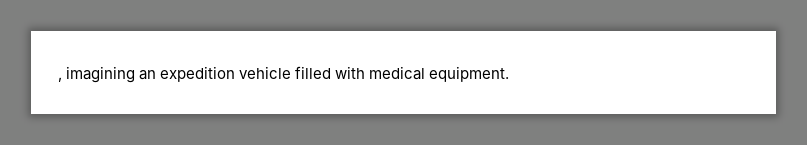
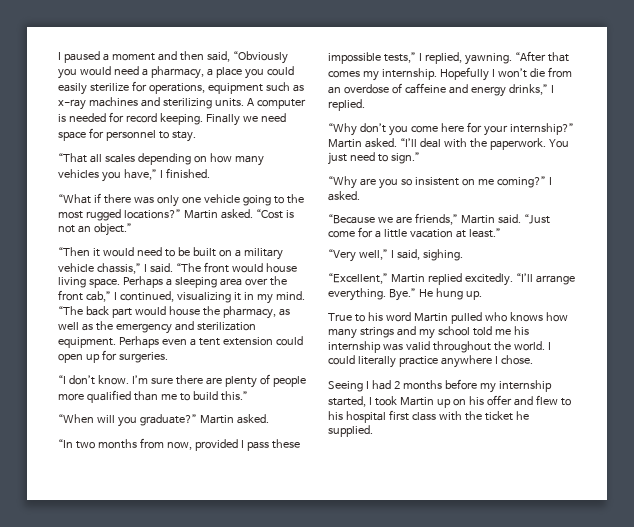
[58,66,510,83] , imagining an expedition vehicle filled with medical equipment. -> [58,51,288,64] [58,66,294,79] [58,81,304,95] [58,97,306,110] [58,112,286,126] [58,128,196,142] [58,153,264,166] [58,168,210,182] [58,193,304,207] [58,209,294,221] [58,223,132,236] [58,247,283,260] [58,262,297,274] [58,276,287,288] [58,290,305,304] [58,306,290,319] [58,321,256,334] [58,336,303,348] [58,350,168,363] [58,374,306,388] [58,390,248,403] [58,414,269,427] [58,438,300,451] [328,51,569,65] [328,67,572,81] [328,83,554,97] [328,99,365,111] [328,122,574,136] [328,138,569,150] [328,152,420,165] [328,176,552,189] [328,191,360,201] [328,213,550,225] [328,227,501,238] [328,249,463,262] [328,273,575,286] [328,288,482,301] [328,312,568,324] [328,326,529,339] [328,341,551,353] [328,355,533,368] [328,379,552,393] [328,395,571,408] [328,410,529,423] [328,425,373,437] I paused a moment and then said, “Obviously you would need a pharmacy, a place you could easily sterilize for operations, equipment such as x-ray machines and sterilizing units. A computer is needed for record keeping. Finally we need space for personnel to stay. // “That all scales depending on how many vehicles you have,” I finished. // “What if there was only one vehicle going to the most rugged locations?” Martin asked. “Cost is not an object.” // “Then it would need to be built on a military vehicle chassis,” I said. “The front would house living space. Perhaps a sleeping area over the front cab,” I continued, visualizing it in my mind. “The back part would house the pharmacy, as well as the emergency and sterilization equipment. Perhaps even a tent extension could open up for surgeries. // “I don’t know. I’m sure there are plenty of people more qualified than me to build this.” // “When will you graduate?” Martin asked. // “In two months from now, provided I pass these impossible tests,” I replied, yawning. “After that comes my internship. Hopefully I won’t die from an overdose of caffeine and energy drinks,” I replied. // “Why don’t you come here for your internship?” Martin asked. “I’ll deal with the paperwork. You just need to sign.” // “Why are you so insistent on me coming?” I asked. // “Because we are friends,” Martin said. “Just come for a little vacation at least.” // “Very well,” I said, sighing. // “Excellent,” Martin replied excitedly. “I’ll arrange everything. Bye.” He hung up. // True to his word Martin pulled who knows how many strings and my school told me his internship was valid throughout the world. I could literally practice anywhere I chose. // Seeing I had 2 months before my internship started, I took Martin up on his offer and flew to his hospital first class with the ticket he supplied.

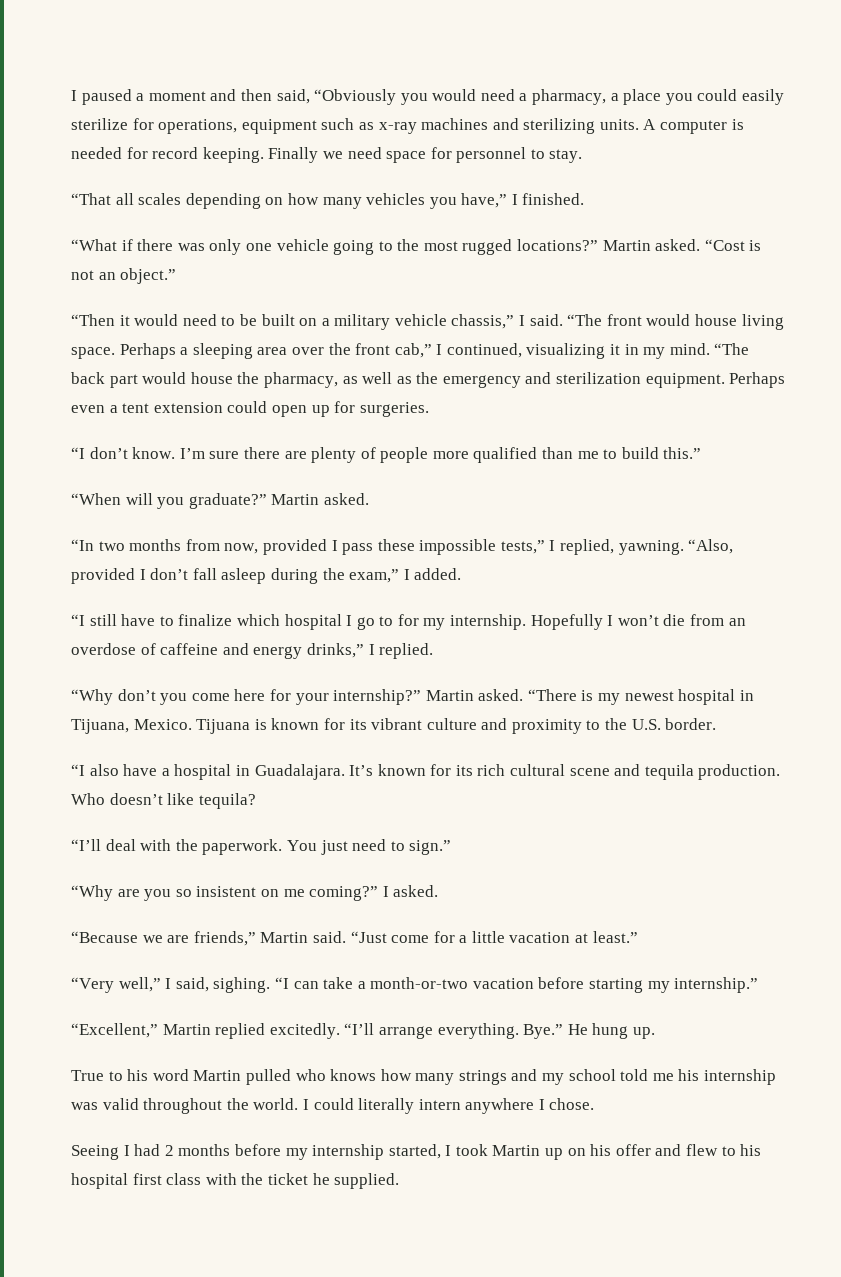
[514,51,569,62] [328,71,360,78] “After that comes -> [688,539,734,554] [71,568,462,584] [71,614,419,630] “Also, provided I don’t fall asleep during the exam,” I added. // “I still have to finalize which hospital I go to for
(397, 143) none -> [527,689,754,705] [71,718,717,734] [71,764,781,780] [71,793,256,809] “There is my newest hospital in Tijuana, Mexico. Tijuana is known for its vibrant culture and proximity to the U.S. border. // “I also have a hospital in Guadalajara. It’s known for its rich cultural scene and tequila production. Who doesn’t like tequila? //
(463, 255) none -> [274,977,759,993] “I can take a month-or-two vacation before starting my internship.”
[398,356,438,367] practice -> [418,1099,461,1110] intern

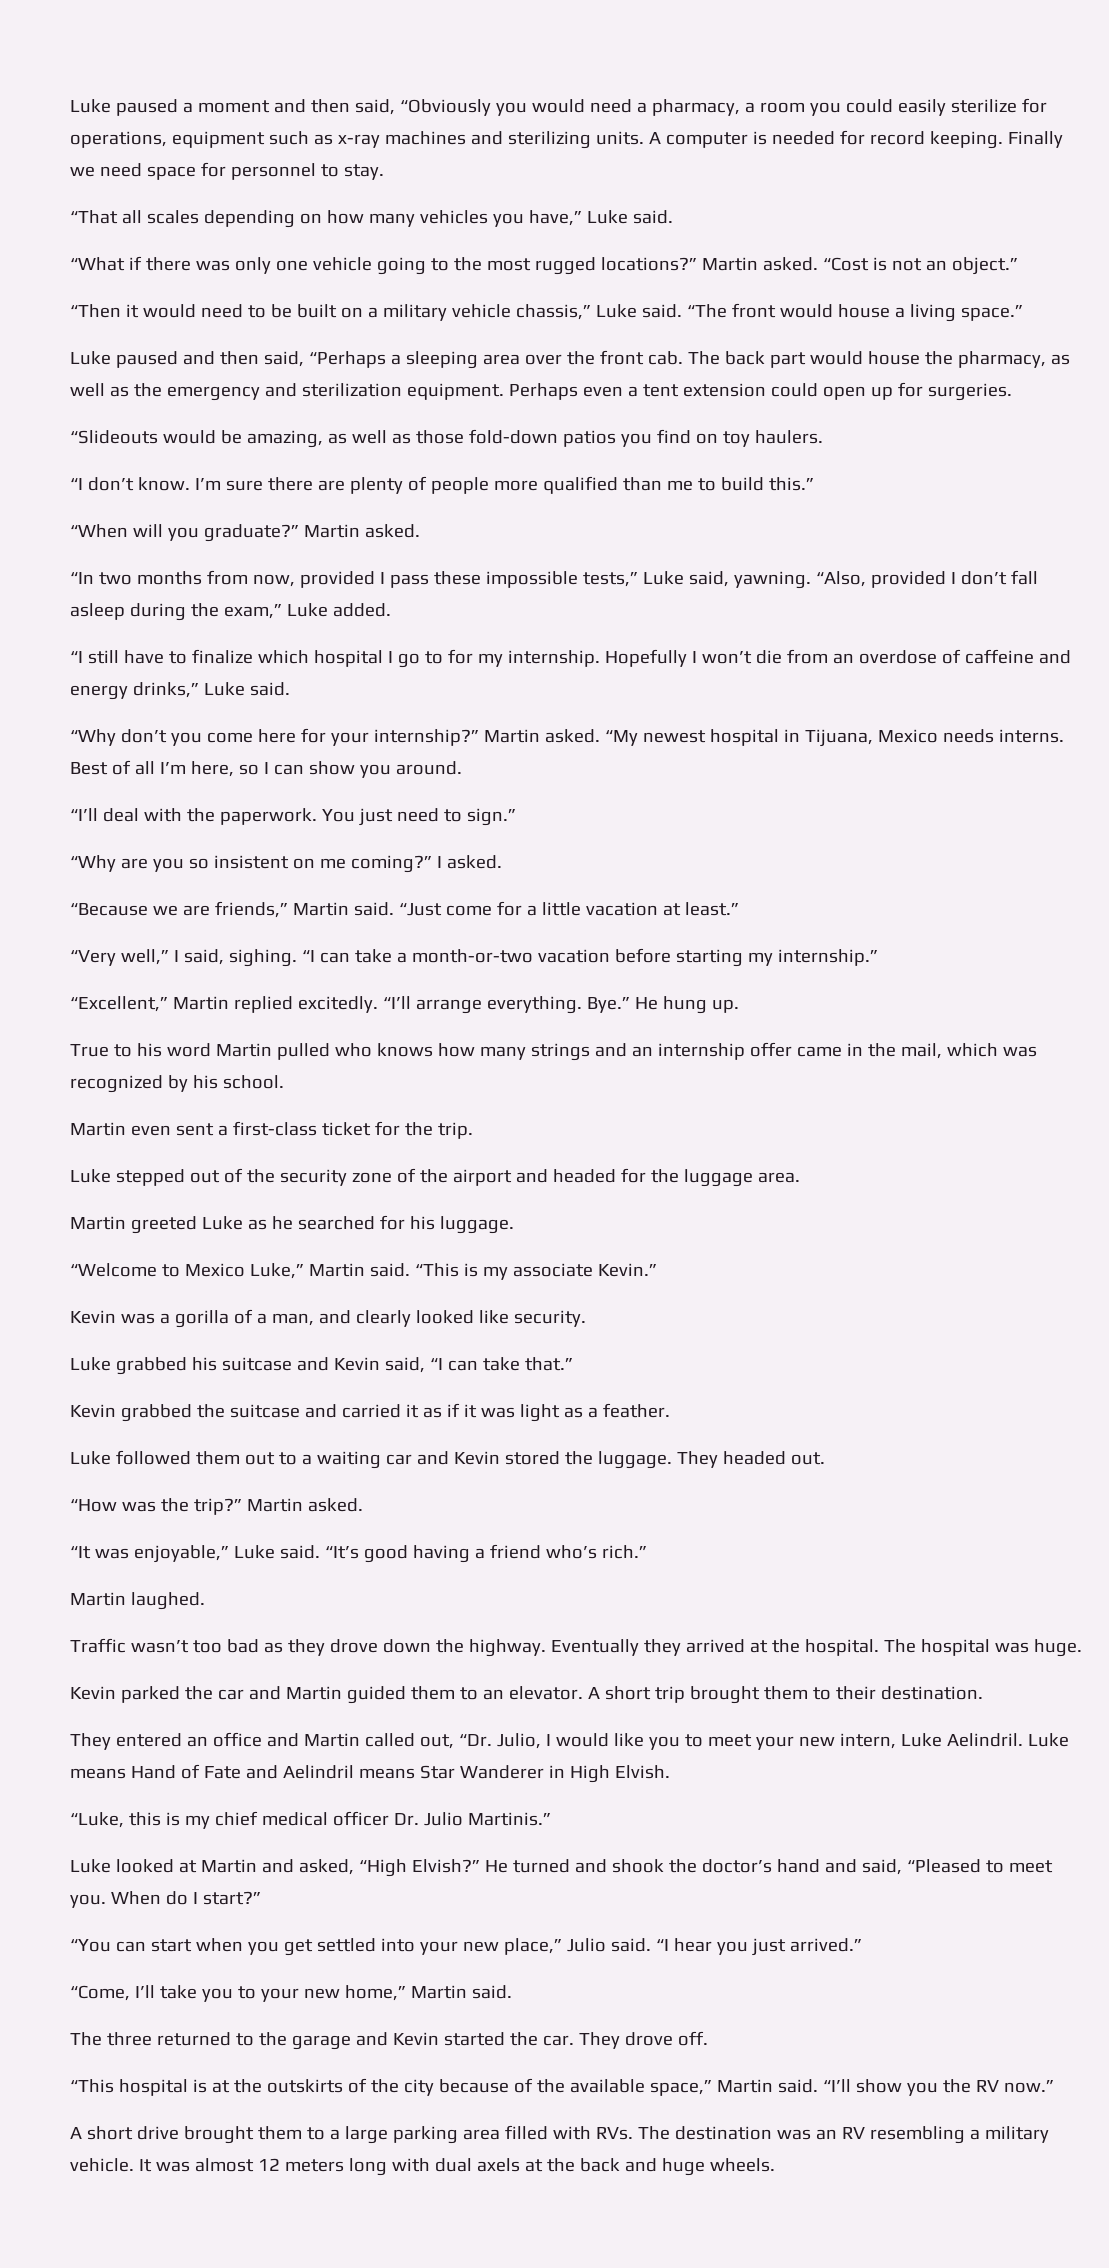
[71,90,77,101] I -> [70,99,111,113] Luke
[623,89,662,105] place -> [759,102,805,113] room
[511,193,585,205] I finished. -> [586,210,673,224] Luke said.
[519,315,526,326] I -> [595,304,637,318] Luke
[741,314,784,330] [71,343,176,359] living space. Perhaps -> [894,304,1023,322] [70,351,386,368] a living space.” // Luke paused and then said, “Perhaps
[394,343,750,359] cab,” I continued, visualizing it in my mind. “The -> [647,351,720,365] cab. The
(429, 409) none -> [70,429,823,448] // “Slideouts would be amazing, as well as those fold-down patios you find on toy haulers.
[549,539,615,555] I replied, -> [642,571,729,587] Luke said,
[403,569,410,580] I -> [286,603,328,617] Luke
[368,643,434,659] I replied. -> [203,682,290,696] Luke said.
[527,689,621,705] “There is my -> [604,730,638,746] “My
[133,718,717,734] [71,764,781,780] [71,793,256,809] Mexico. Tijuana is known for its vibrant culture and proximity to the U.S. border. // “I also have a hospital in Guadalajara. It’s known for its rich cultural scene and tequila production. Who doesn’t like tequila? -> [877,729,1064,743] [70,760,462,778] Mexico needs interns. Best of all I’m here, so I can show you around.
[542,1069,777,1085] [71,1098,595,1114] [71,1144,762,1160] [71,1173,400,1189] my school told me his internship was valid throughout the world. I could literally intern anywhere I chose. // Seeing I had 2 months before my internship started, I took Martin up on his offer and flew to his hospital first class with the ticket he supplied. -> [631,1042,1037,1060] [70,1075,284,1093] [70,1121,473,1139] [70,1168,800,1187] [70,1215,514,1234] [70,1263,657,1280] [70,1309,586,1328] [70,1357,573,1375] [70,1403,670,1422] [70,1450,825,1469] [70,1498,363,1515] [70,1544,647,1563] [70,1592,205,1610] [70,1638,1082,1657] [70,1686,983,1704] [70,1732,1069,1750] [70,1764,670,1783] [70,1811,551,1829] [70,1859,1053,1877] [70,1891,261,1908] [70,1938,862,1956] [70,1985,512,2002] [70,2031,708,2050] [70,2078,1054,2096] [70,2125,1049,2144] [70,2158,775,2176] an internship offer came in the mail, which was recognized by his school. // Martin even sent a first-class ticket for the trip. // Luke stepped out of the security zone of the airport and headed for the luggage area. // Martin greeted Luke as he searched for his luggage. // “Welcome to Mexico Luke,” Martin said. “This is my associate Kevin.” // Kevin was a gorilla of a man, and clearly looked like security. // Luke grabbed his suitcase and Kevin said, “I can take that.” // Kevin grabbed the suitcase and carried it as if it was light as a feather. // Luke followed them out to a waiting car and Kevin stored the luggage. They headed out. // “How was the trip?” Martin asked. // “It was enjoyable,” Luke said. “It’s good having a friend who’s rich.” // Martin laughed. // Traffic wasn’t too bad as they drove down the highway. Eventually they arrived at the hospital. The hospital was huge. // Kevin parked the car and Martin guided them to an elevator. A short trip brought them to their destination. // They entered an office and Martin called out, “Dr. Julio, I would like you to meet your new intern, Luke Aelindril. Luke means Hand of Fate and Aelindril means Star Wanderer in High Elvish. // “Luke, this is my chief medical officer Dr. Julio Martinis.” // Luke looked at Martin and asked, “High Elvish?” He turned and shook the doctor’s hand and said, “Pleased to meet you. When do I start?” // “You can start when you get settled into your new place,” Julio said. “I hear you just arrived.” // “Come, I’ll take you to your new home,” Martin said. // The three returned to the garage and Kevin started the car. They drove off. // “This hospital is at the outskirts of the city because of the available space,” Martin said. “I’ll show you the RV now.” // A short drive brought them to a large parking area filled with RVs. The destination was an RV resembling a military vehicle. It was almost 12 meters long with dual axels at the back and huge wheels.

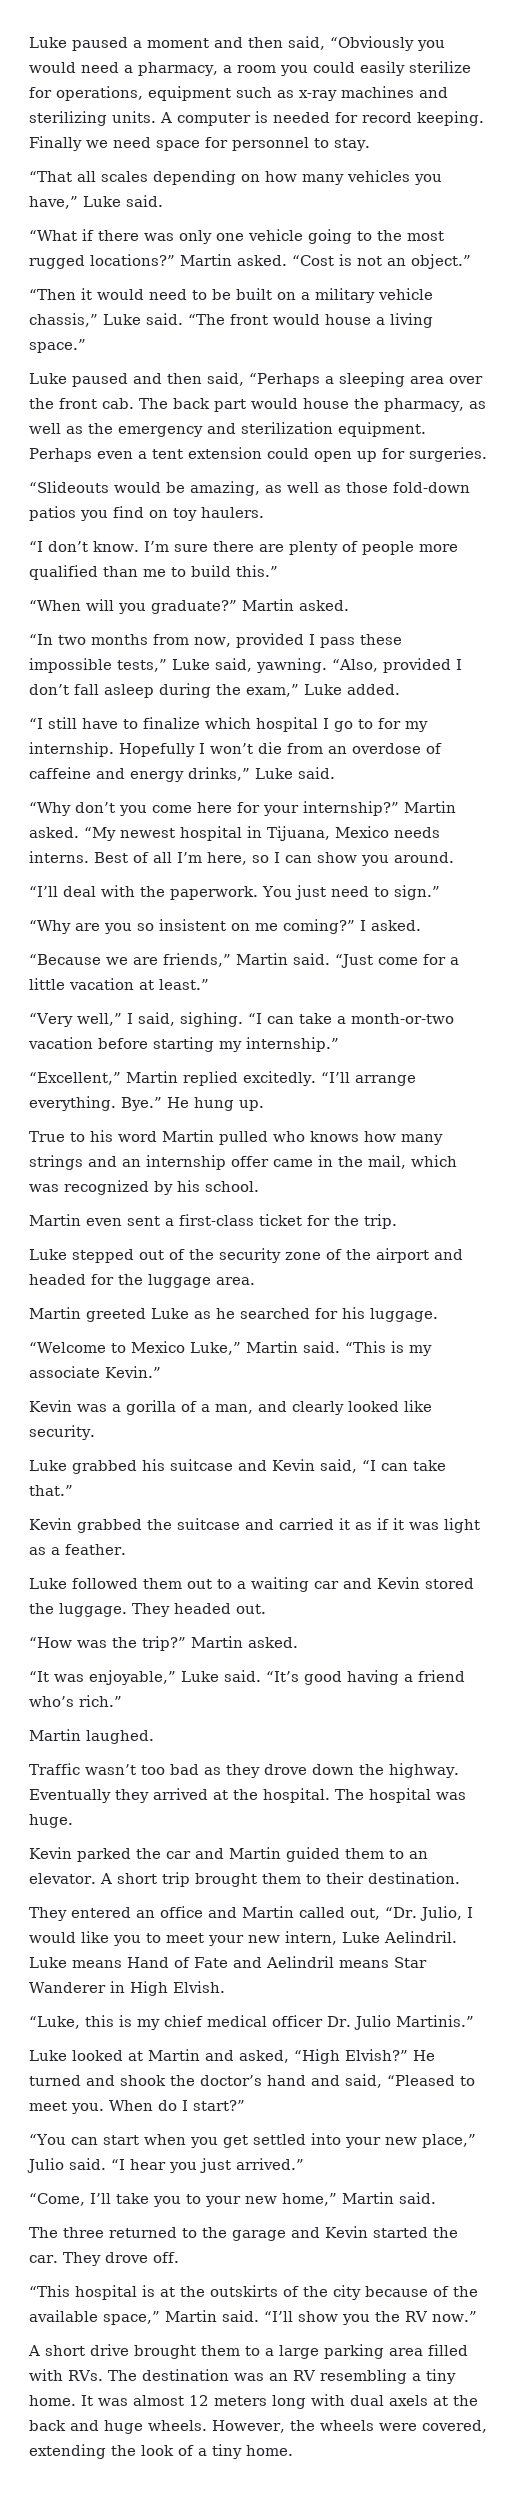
[984,2126,1049,2143] [70,2158,134,2172] military vehicle. -> [426,2369,456,2384] [29,2395,76,2406] tiny home.
(775, 2165) none -> [212,2420,487,2433] [29,2444,293,2459] However, the wheels were covered, extending the look of a tiny home.

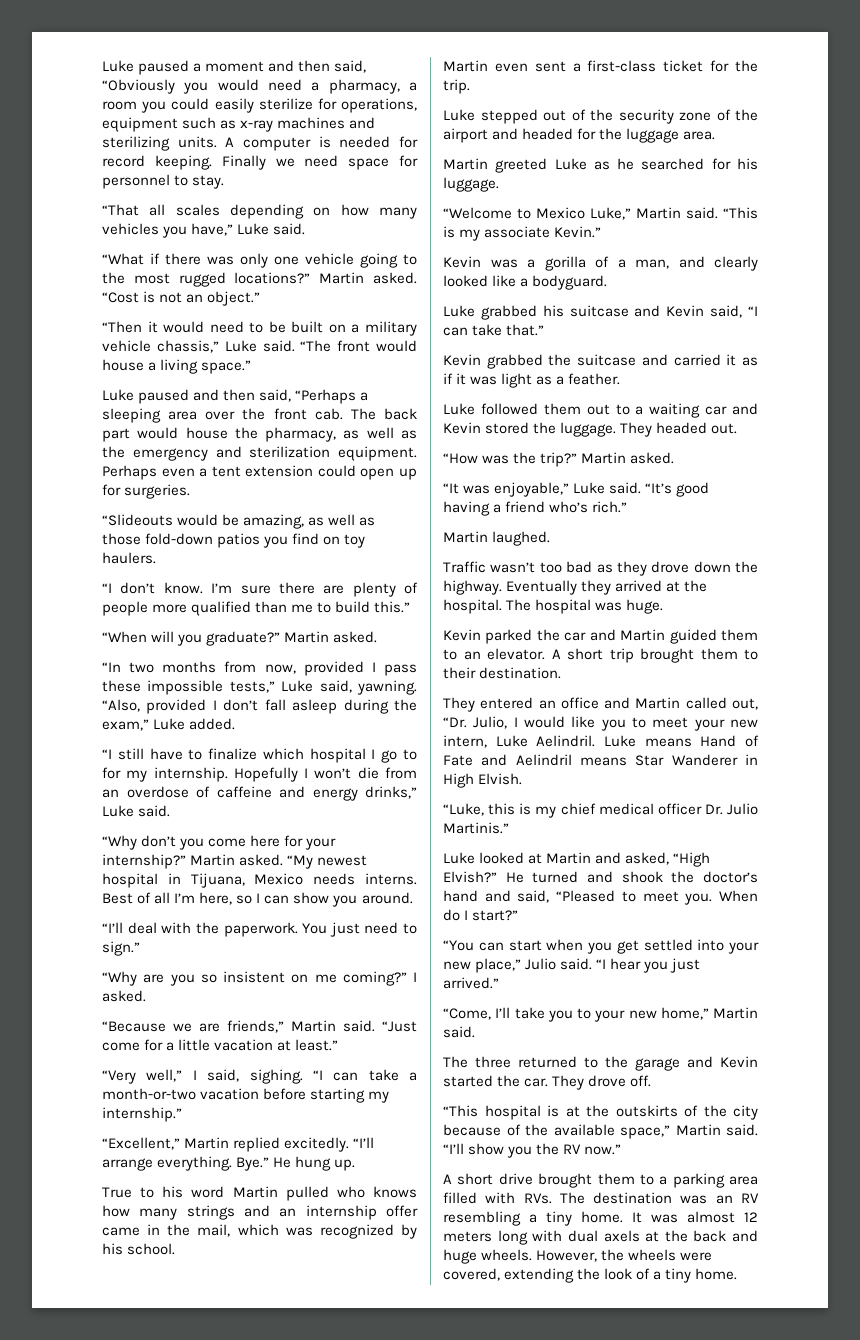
[29,1425,95,1440] security. -> [520,275,608,290] a bodyguard.
[279,2345,319,2359] large -> (668, 1180) none

